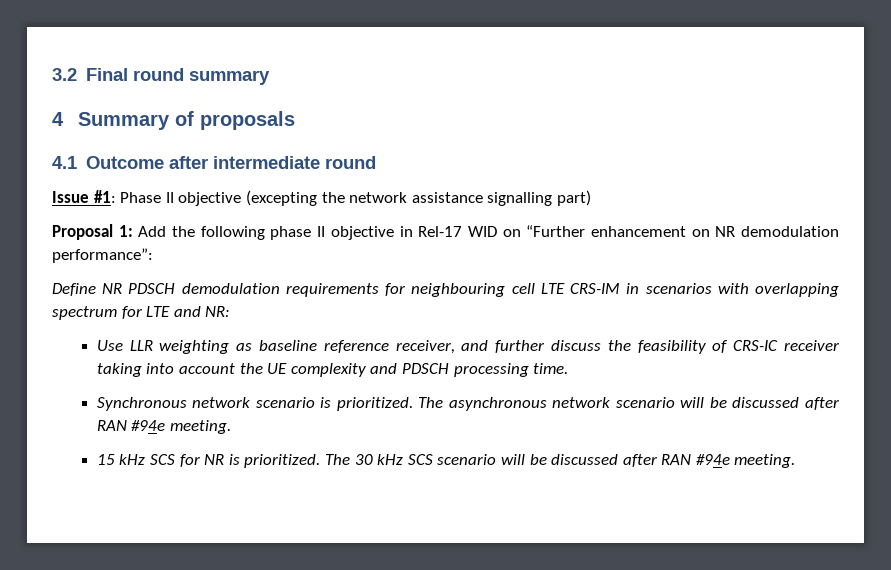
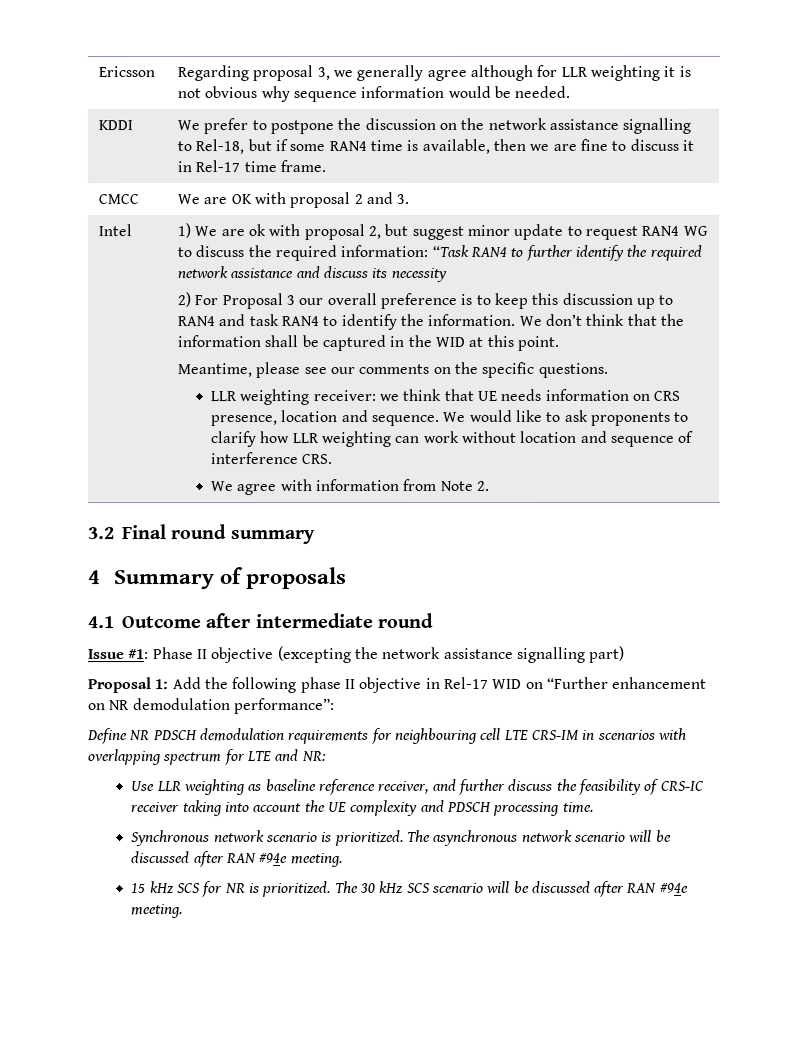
(52, 74) none -> [98,66,156,78] [177,64,691,82] [177,85,571,103] [98,120,134,131] [177,117,692,135] [177,138,694,155] [177,160,326,173] [98,194,140,205] [177,192,410,209] [98,224,133,237] [177,223,708,241] [177,244,702,262] [177,266,447,283] [177,292,674,310] [177,313,684,331] [177,334,559,352] [177,361,608,379] [210,388,681,406] [210,409,689,427] [210,430,694,448] [210,452,333,465] [210,478,489,496] Ericsson | Regarding proposal 3, we generally agree although for LLR weighting it is not obvious why sequence information would be needed. // KDDI | We prefer to postpone the discussion on the network assistance signalling to Rel-18, but if some RAN4 time is available, then we are fine to discuss it in Rel-17 time frame. // CMCC | We are OK with proposal 2 and 3. // Intel | 1) We are ok with proposal 2, but suggest minor update to request RAN4 WG to discuss the required information: “Task RAN4 to further identify the required network assistance and discuss its necessity // 2) For Proposal 3 our overall preference is to keep this discussion up to RAN4 and task RAN4 to identify the information. We don’t think that the information shall be captured in the WID at this point. // Meantime, please see our comments on the specific questions. // LLR weighting receiver: we think that UE needs information on CRS presence, location and sequence. We would like to ask proponents to clarify how LLR weighting can work without location and sequence of interference CRS. // We agree with information from Note 2. //

